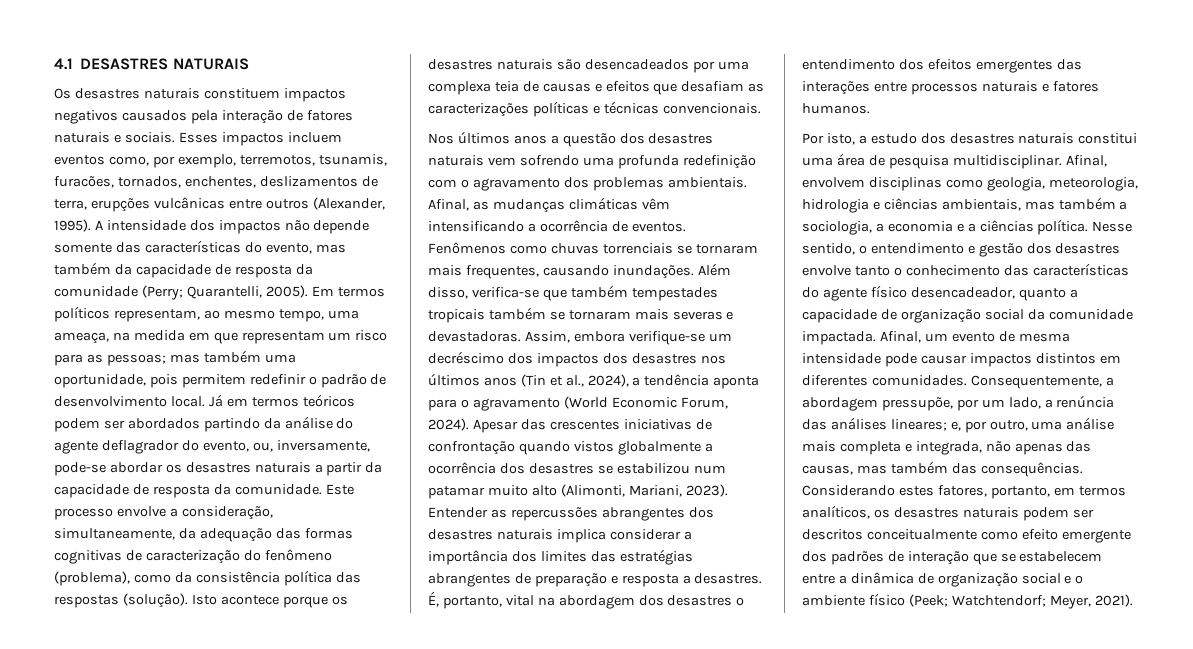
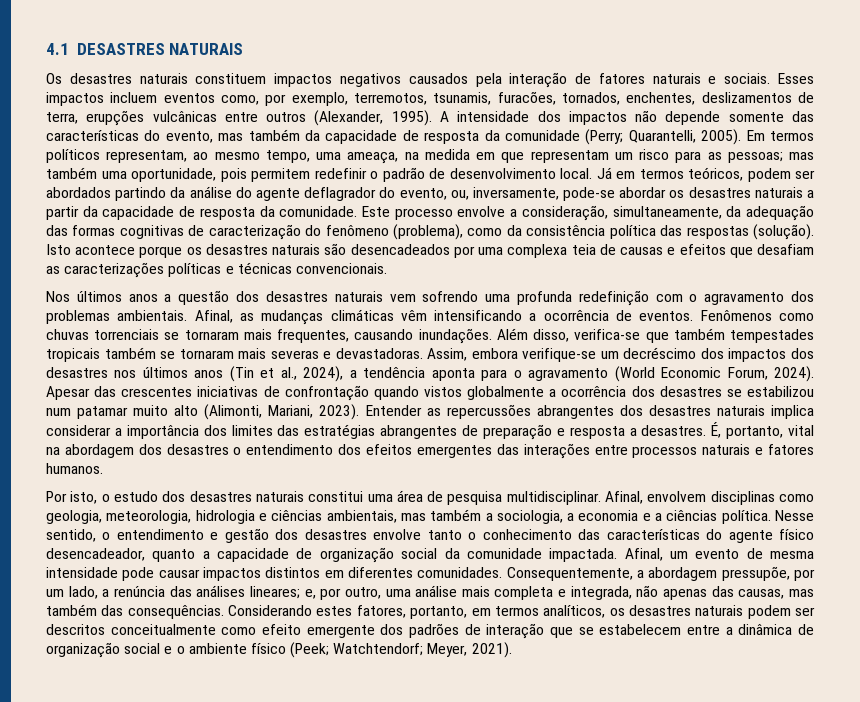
[302,394,355,407] teóricos -> [688,167,743,181] teóricos,
[858,135,867,144] a -> [101,494,110,502] o

